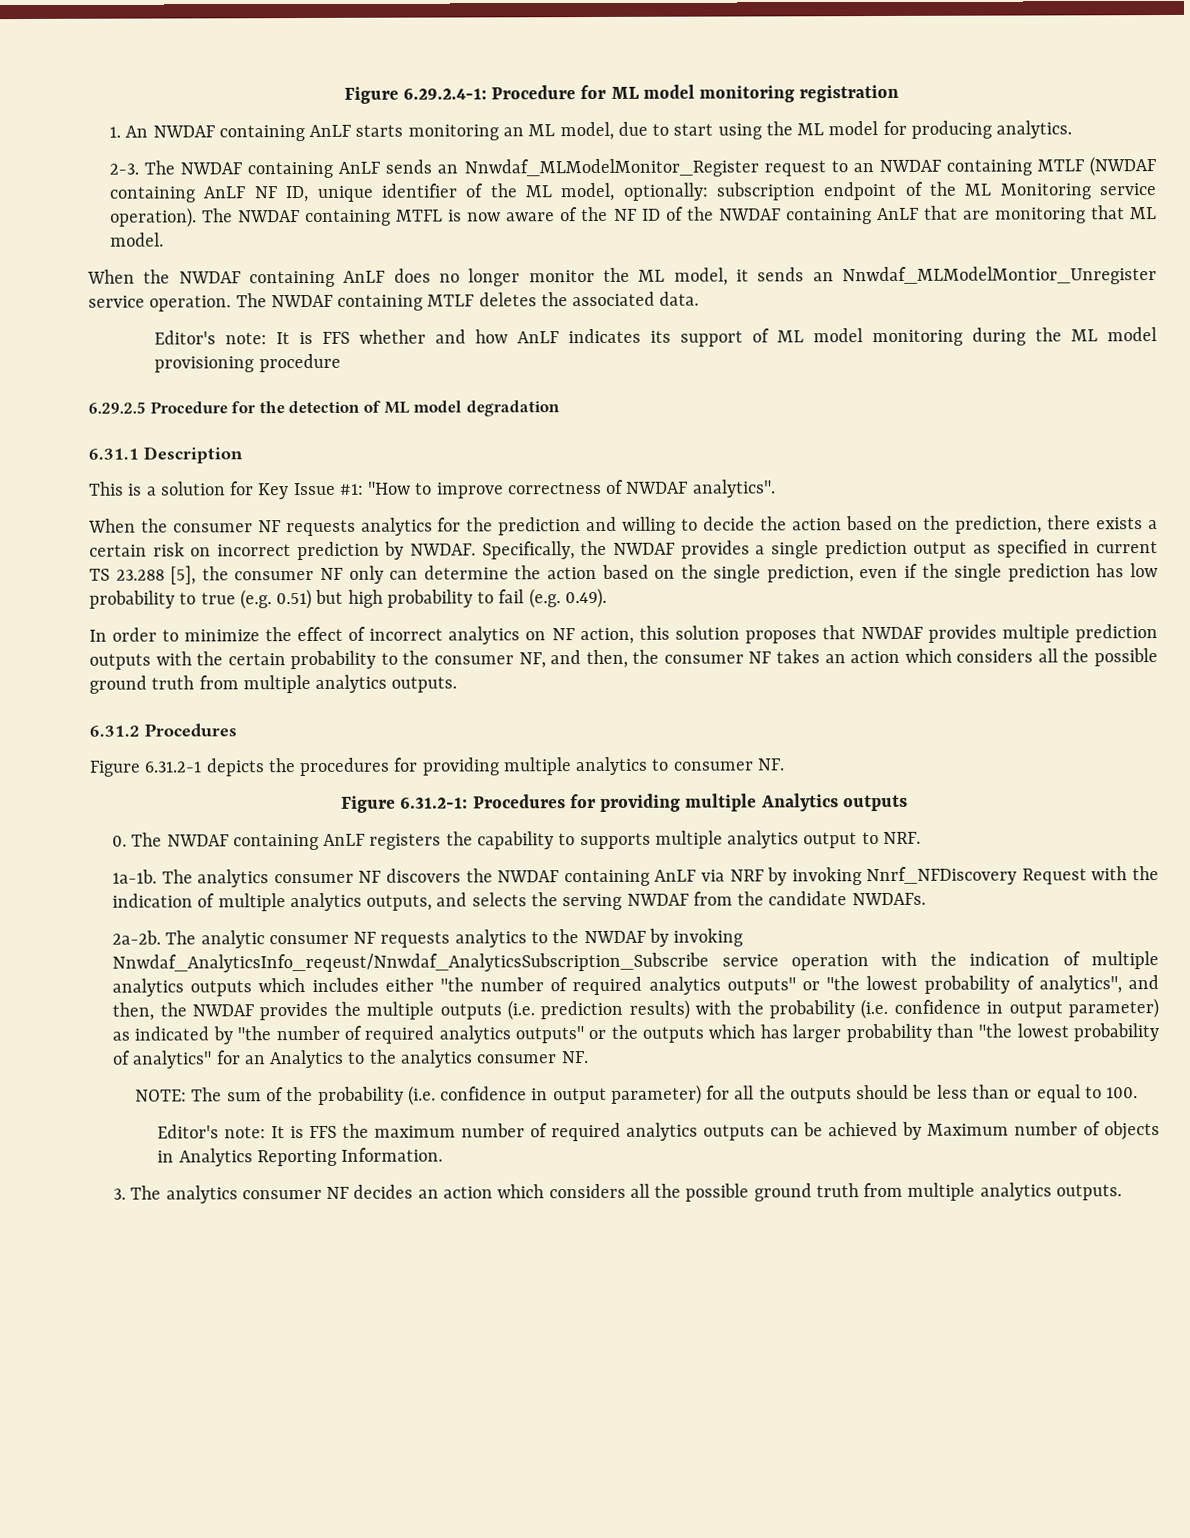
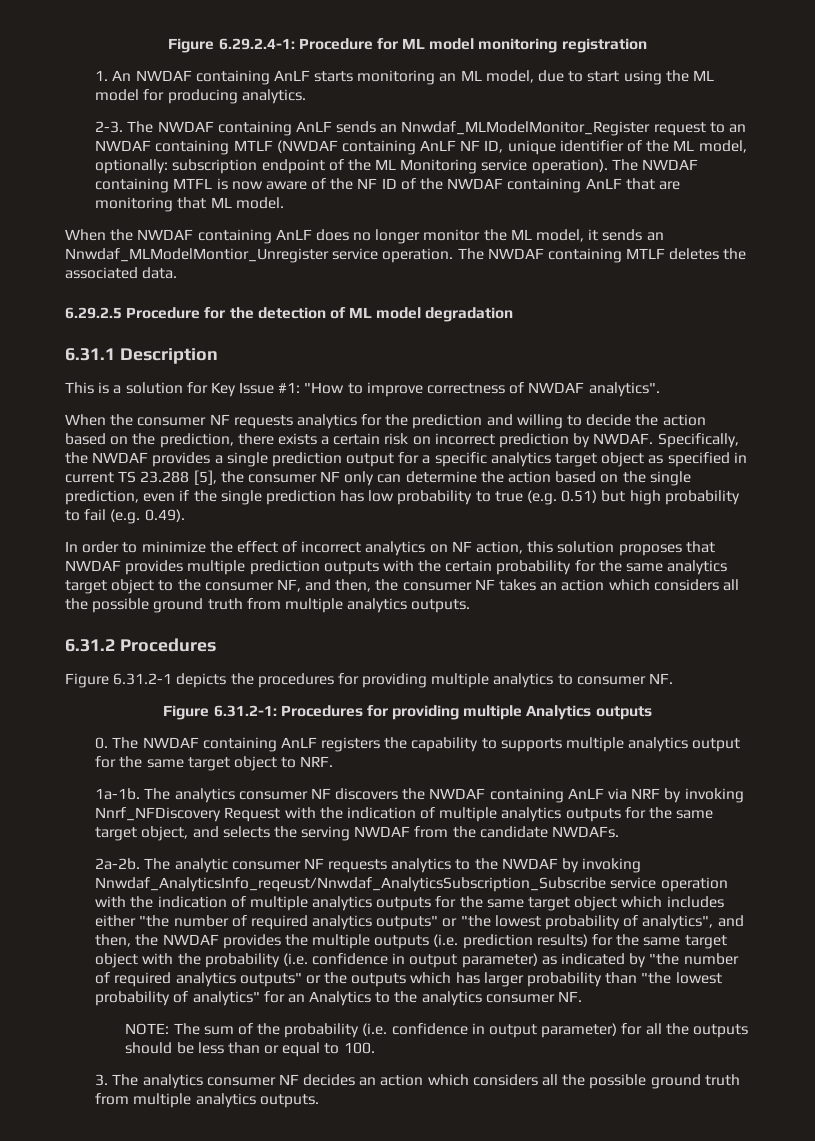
[154,327,1157,347] [154,353,341,373] // Editor's note: It is FFS whether and how AnLF indicates its support of ML model monitoring during the ML model provisioning procedure -> (178, 273) none
(968, 549) none -> [398,452,645,467] for a specific analytics target object
(377, 660) none -> [574,560,728,575] [65,579,155,594] for the same analytics target object
(858, 840) none -> [95,756,277,771] for the same target object
[366,894,433,911] outputs, -> [565,807,714,822] [95,826,189,841] outputs for the same target object,
(253, 988) none -> [435,896,618,911] for the same target object
(690, 1009) none -> [592,934,727,949] [95,953,139,968] for the same target object
[157,1121,1160,1142] [157,1147,444,1167] // Editor's note: It is FFS the maximum number of required analytics outputs can be achieved by Maximum number of objects in Analytics Reporting Information. -> (375, 1048) none

